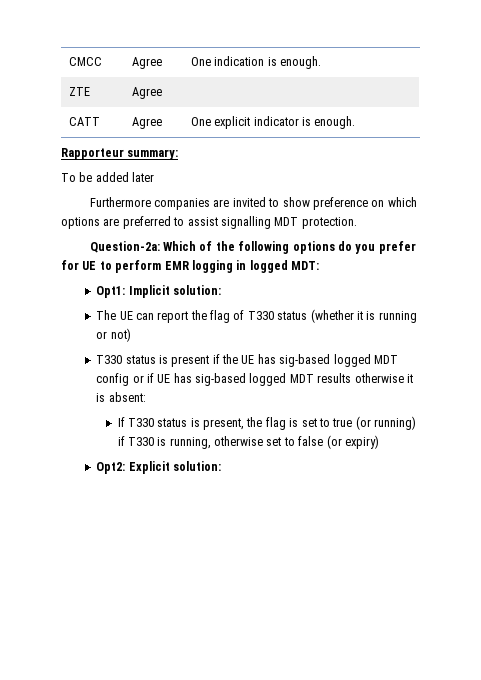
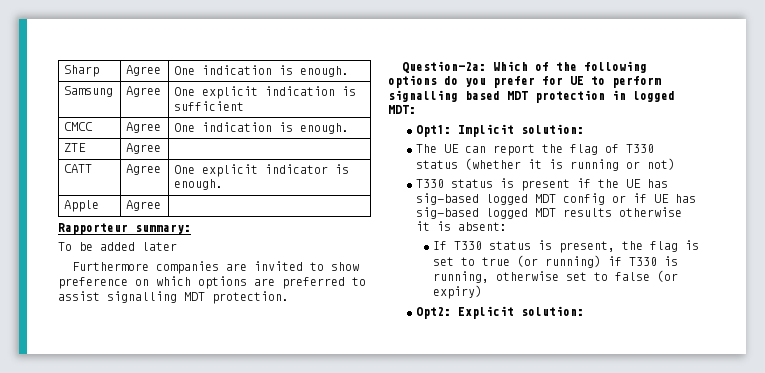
(68, 61) none -> [64,65,100,77] [126,65,162,76] [174,65,350,77] [64,86,114,97] [126,86,162,97] [174,86,357,99] [174,101,245,111] Sharp | Agree | One indication is enough. // Samsung | Agree | One explicit indication is sufficient //
(356, 122) none -> [64,200,100,212] [126,200,162,211] // Apple | Agree |
[164,260,233,273] EMR logging -> [388,90,605,103] signalling based MDT protection

